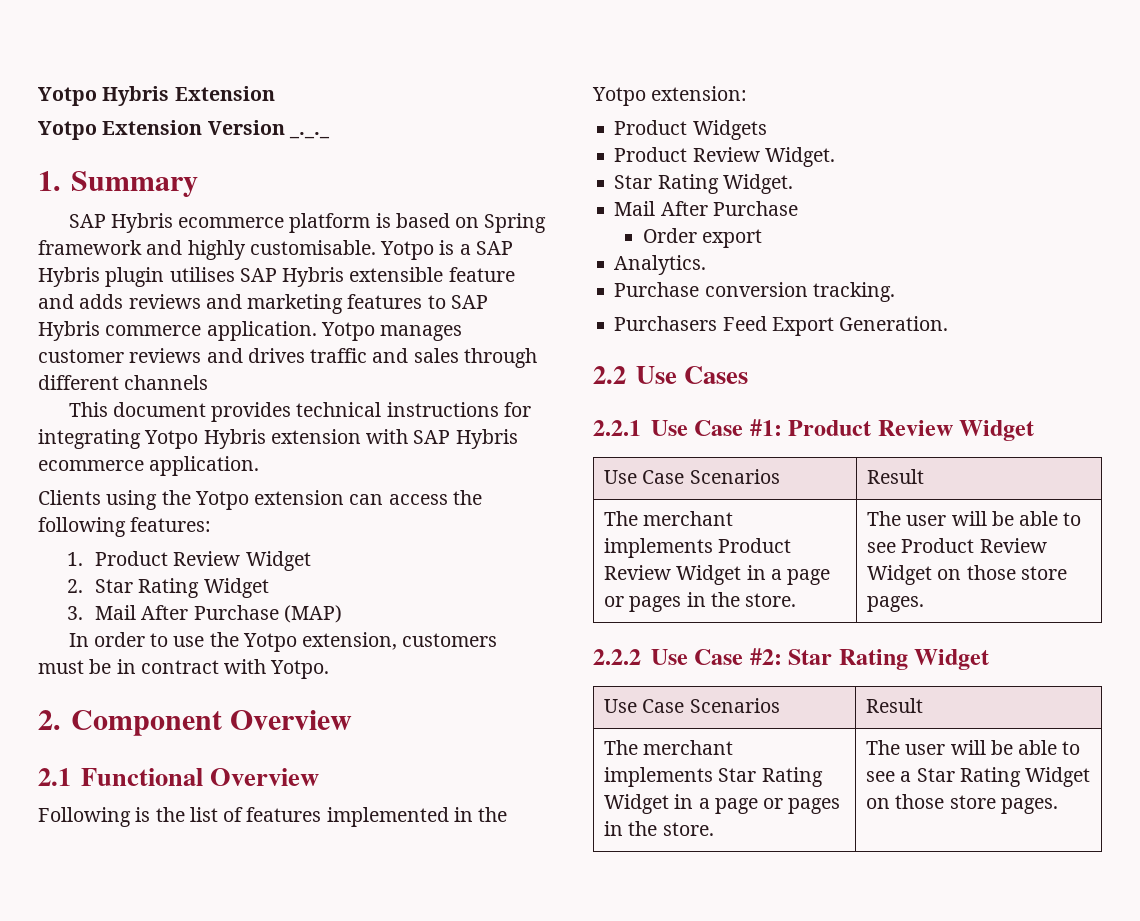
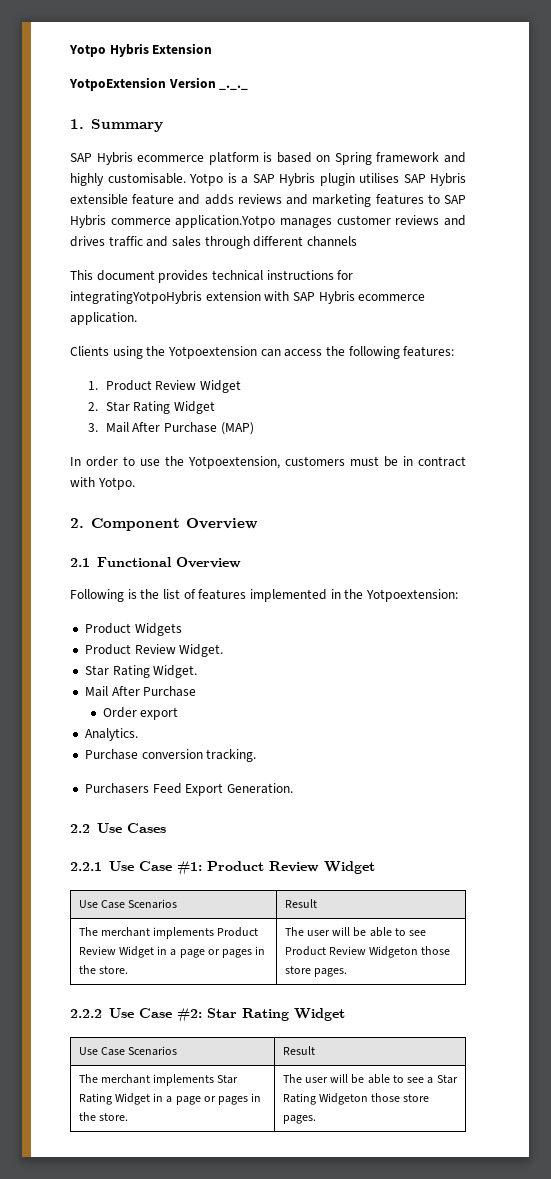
[38,120,203,140] Yotpo Extension -> [69,77,166,91] YotpoExtension
[206,321,375,341] application. Yotpo -> [175,215,276,228] application.Yotpo
[38,429,266,449] integrating Yotpo Hybris -> [70,291,202,304] integratingYotpoHybris
[194,490,345,510] Yotpo extension -> [167,346,257,359] Yotpoextension
[242,632,398,652] Yotpo extension, -> [188,456,280,469] Yotpoextension,
[592,86,748,106] Yotpo extension: -> [365,589,458,602] Yotpoextension:
[867,565,962,585] Widget on -> [369,946,419,958] Widgeton
[1025,767,1091,787] [866,798,891,809] Widget on -> [318,1093,368,1105] Widgeton

